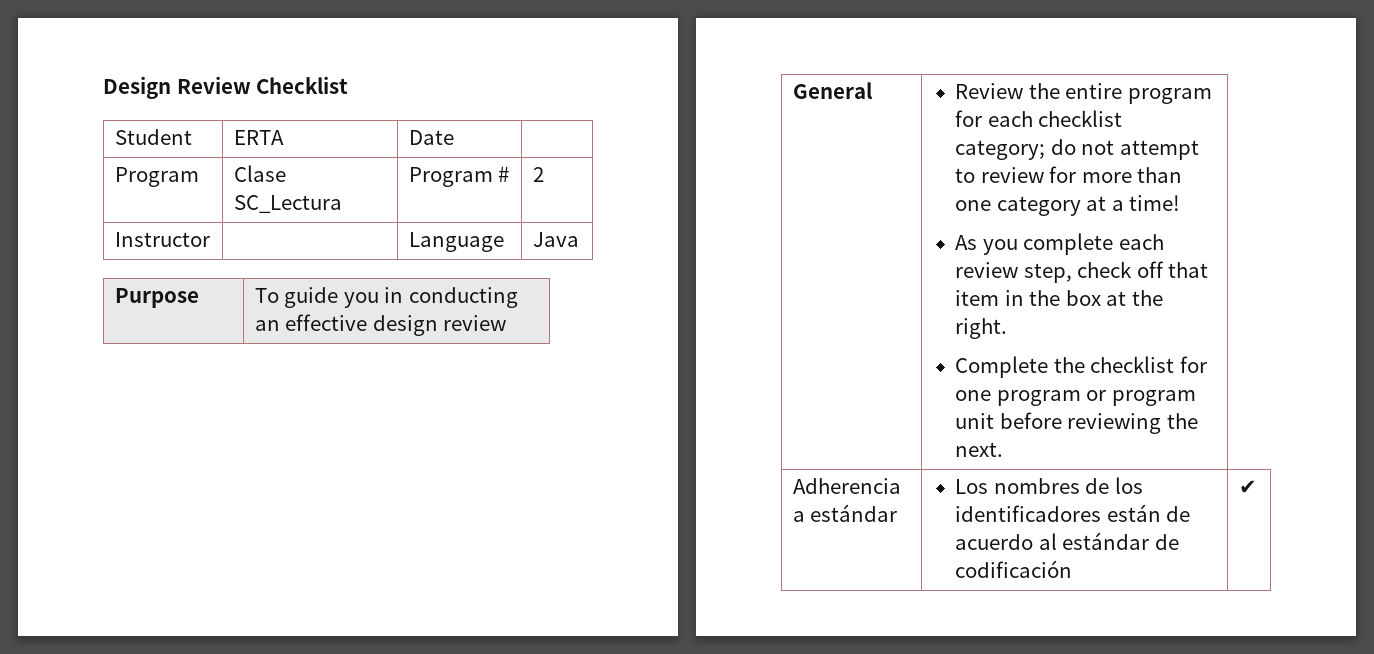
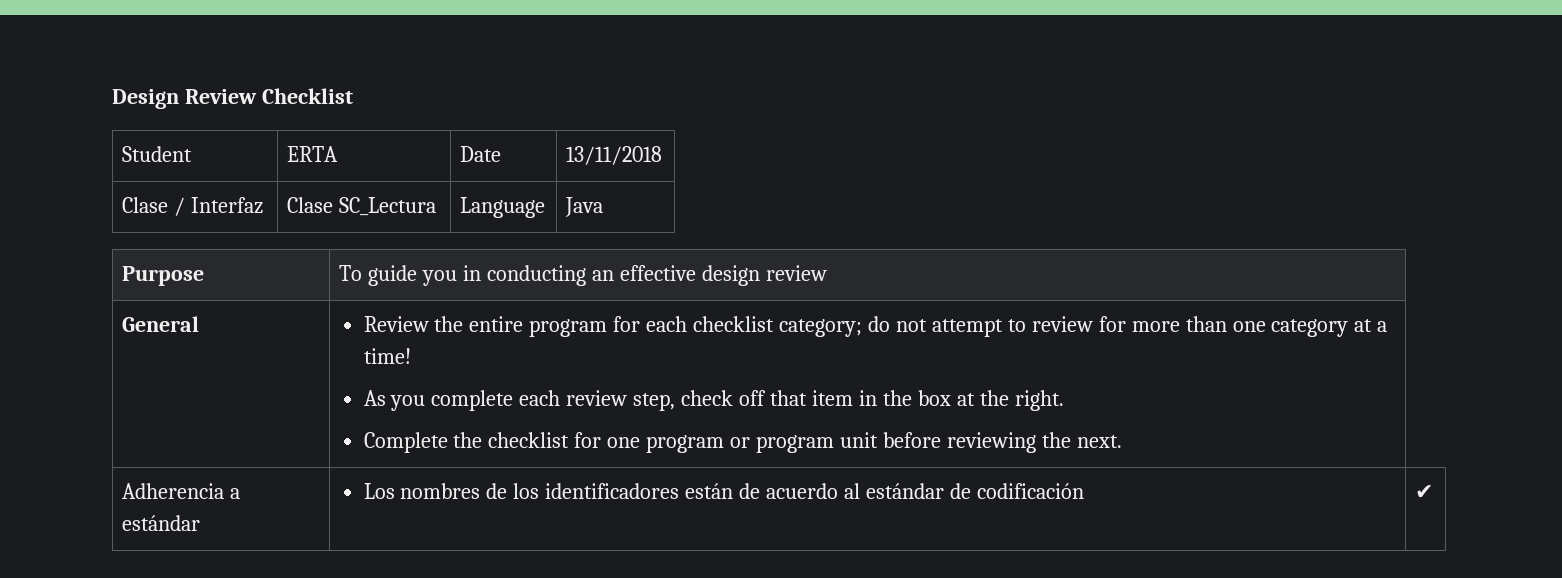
[114,167,199,187] [233,165,286,182] [233,195,342,213] [408,166,510,187] [532,167,544,182] [114,232,210,247] // Program | Clase SC_Lectura | Program # | 2 // Instructor | -> [566,146,663,165] [122,197,264,216] [287,197,437,216] 13/11/2018 // Clase / Interfaz | Clase SC_Lectura

